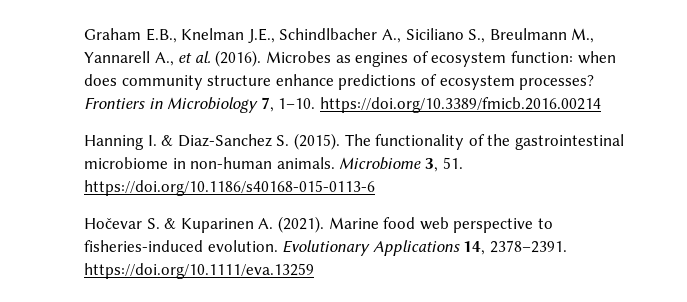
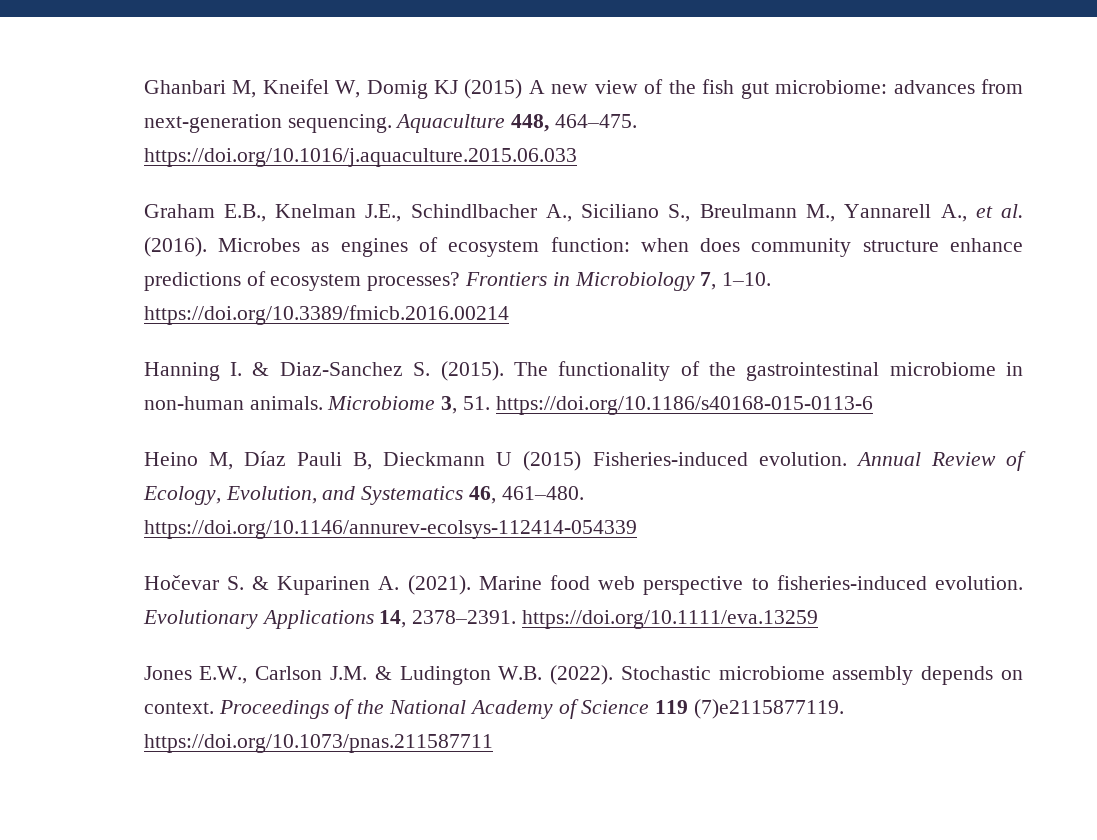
(84, 34) none -> [143,79,1024,99] [143,114,637,133] [143,148,577,167] Ghanbari M, Kneifel W, Domig KJ (2015) A new view of the fish gut microbiome: advances from next-generation sequencing. Aquaculture 448, 464–475. https://doi.org/10.1016/j.aquaculture.2015.06.033 //
(376, 188) none -> [143,451,1026,471] [142,486,584,505] [143,520,637,539] // Heino M, Díaz Pauli B, Dieckmann U (2015) Fisheries-induced evolution. Annual Review of Ecology, Evolution, and Systematics 46, 461–480. https://doi.org/10.1146/annurev-ecolsys-112414-054339
(315, 271) none -> [143,665,1023,685] [143,699,844,719] [143,734,493,753] // Jones E.W., Carlson J.M. & Ludington W.B. (2022). Stochastic microbiome assembly depends on context. Proceedings of the National Academy of Science 119 (7)e2115877119. https://doi.org/10.1073/pnas.211587711

